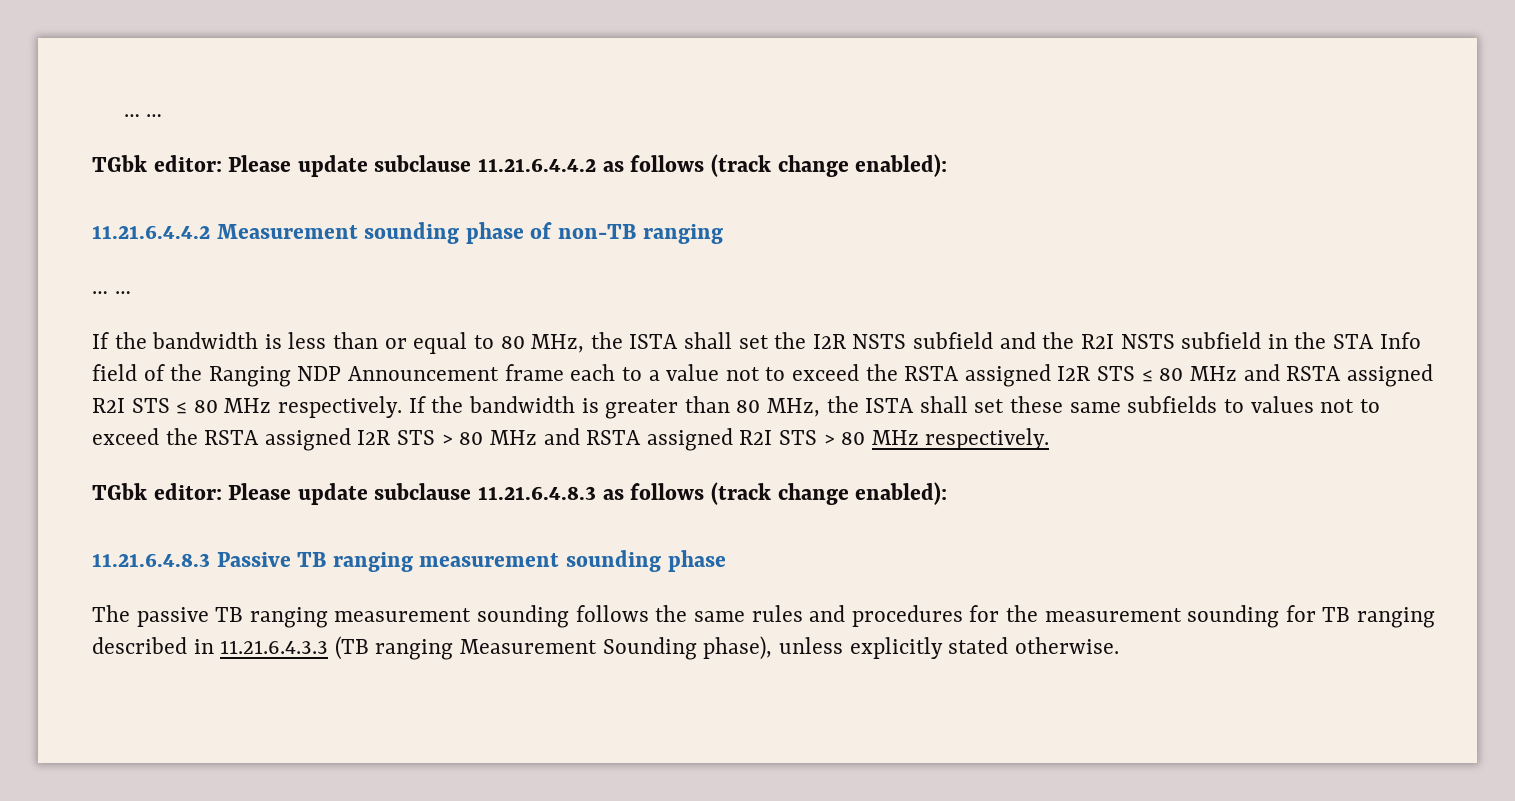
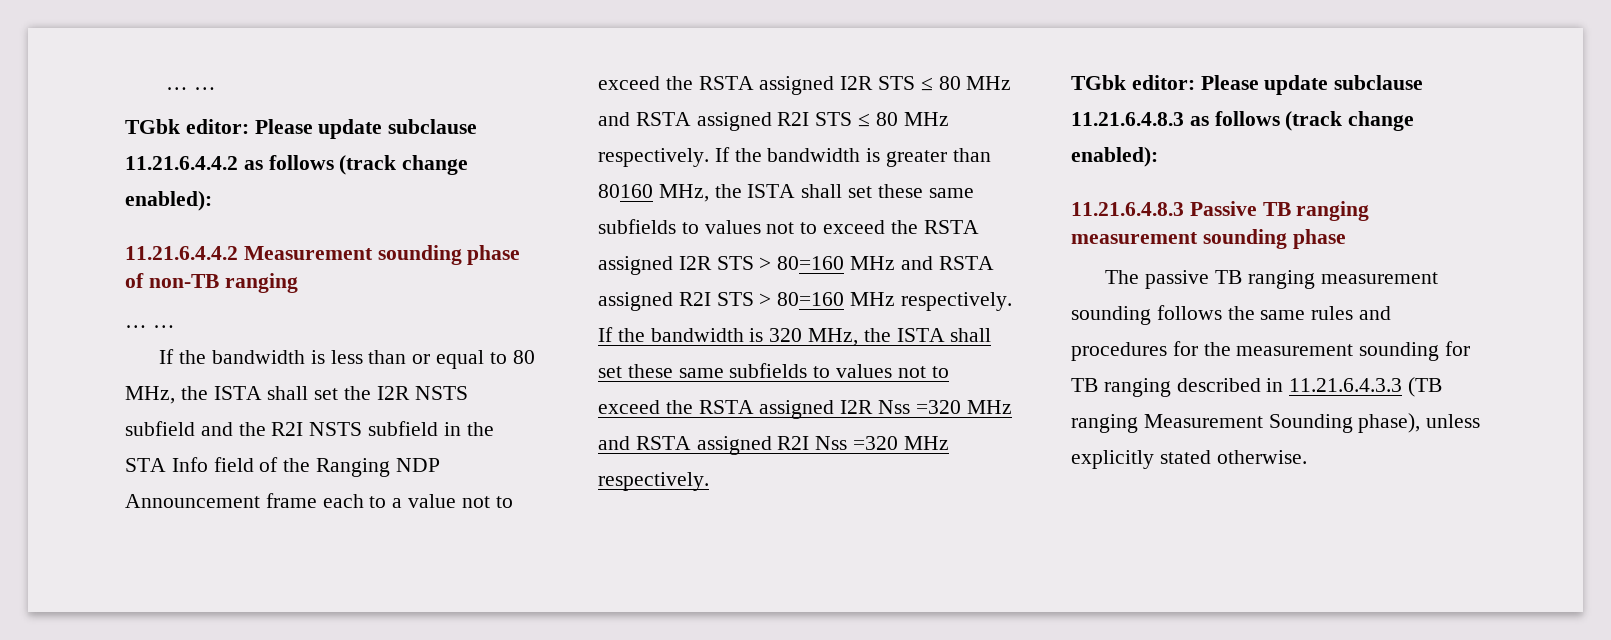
[736,400,761,413] 80 -> [598,184,653,198] 80160
[459,432,484,445] 80 -> [777,256,845,270] 80=160
[841,432,866,445] 80 -> [777,292,1012,311] [598,327,992,346] [598,363,949,378] [598,400,1012,419] [598,436,899,455] 80=160 MHz respectively. If the bandwidth is 320 MHz, the ISTA shall set these same subfields to values not to exceed the RSTA assigned I2R Nss =320 MHz and RSTA assigned R2I Nss =320

